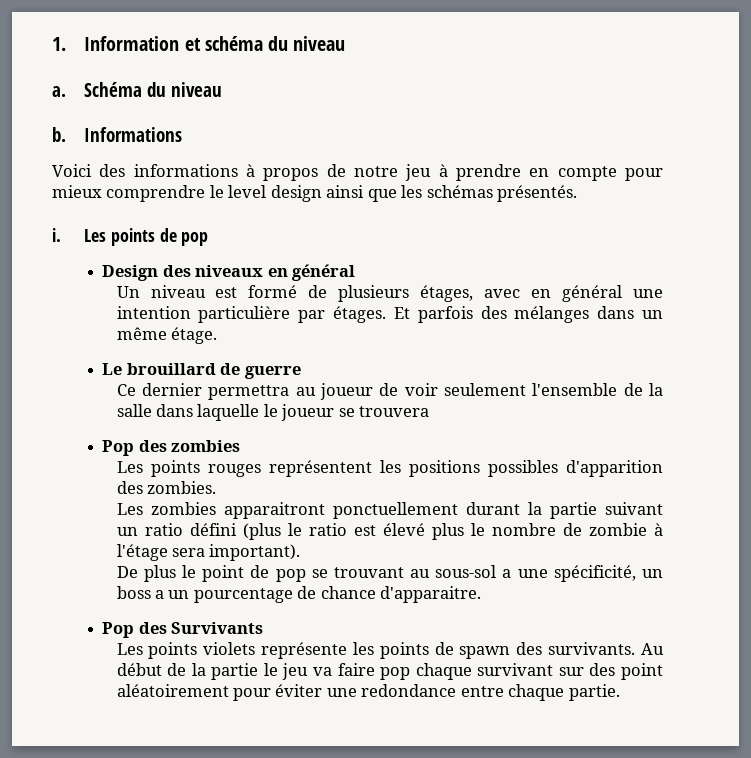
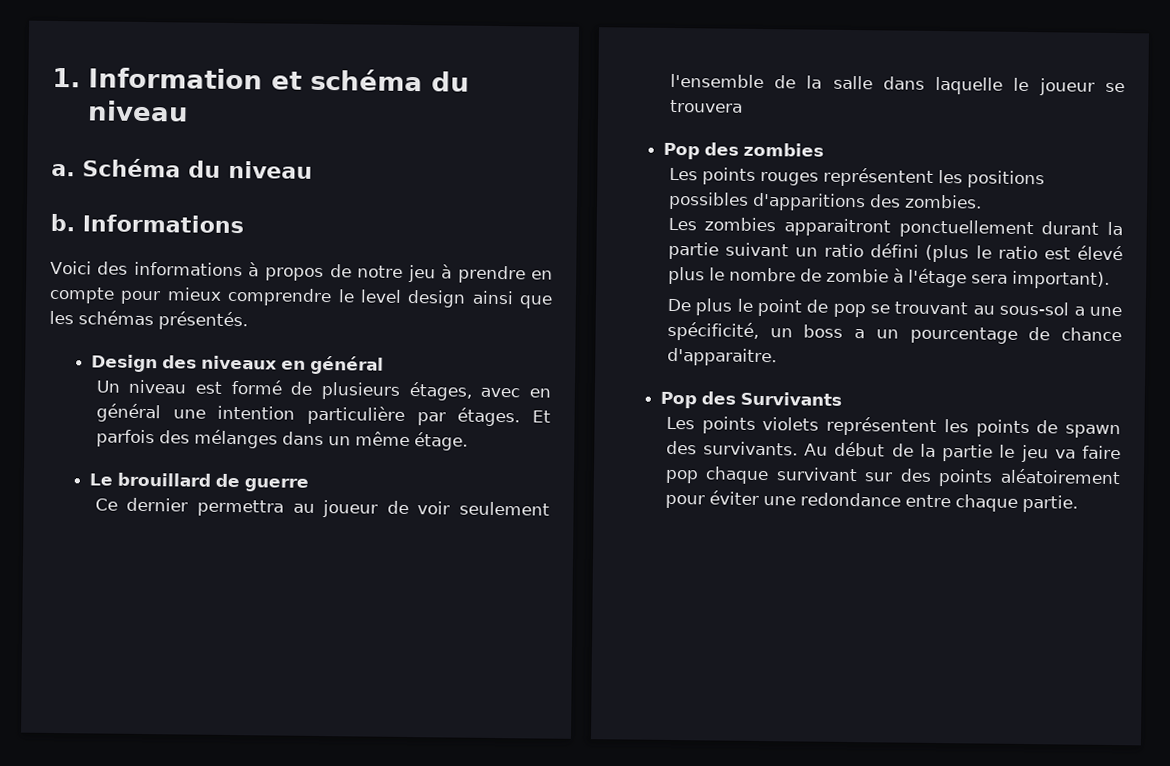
[52,228,209,246] // i. Les points de pop -> (248, 321) none
[566,460,663,477] d'apparition -> [751,192,866,212] d'apparitions
[261,642,348,659] représente -> [826,416,938,437] représentent
[621,663,663,680] point -> [938,469,994,487] points

